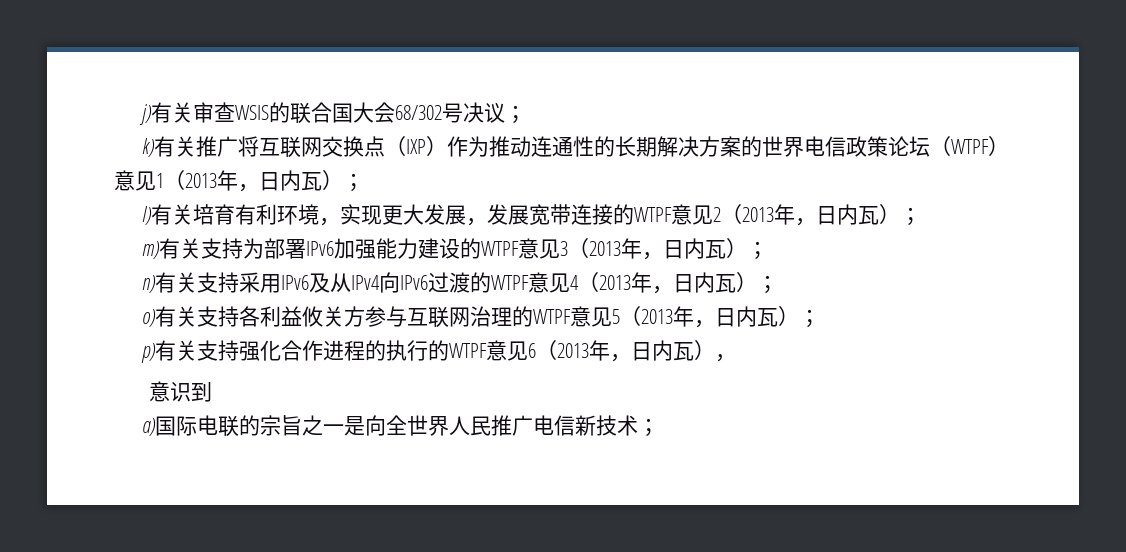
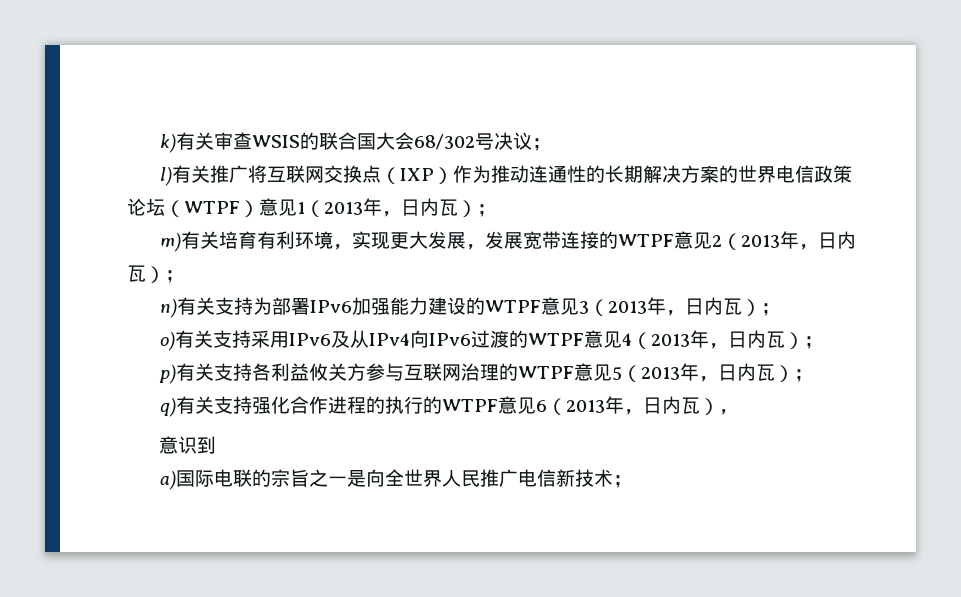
[139,104,153,125] j) -> [159,134,176,153] k)
[142,138,156,157] k) -> [159,167,172,186] l)
[142,206,153,225] l) -> [159,233,181,252] m)
[142,241,161,259] m) -> [159,299,177,318] n)
[142,275,157,293] n) -> [159,332,175,351] o)
[142,309,157,327] o) -> [158,365,176,384] p)
[141,343,157,363] p) -> [159,398,176,417] q)

